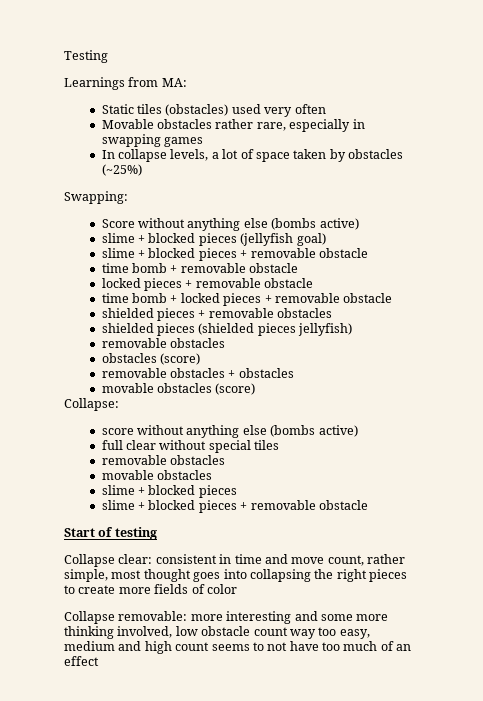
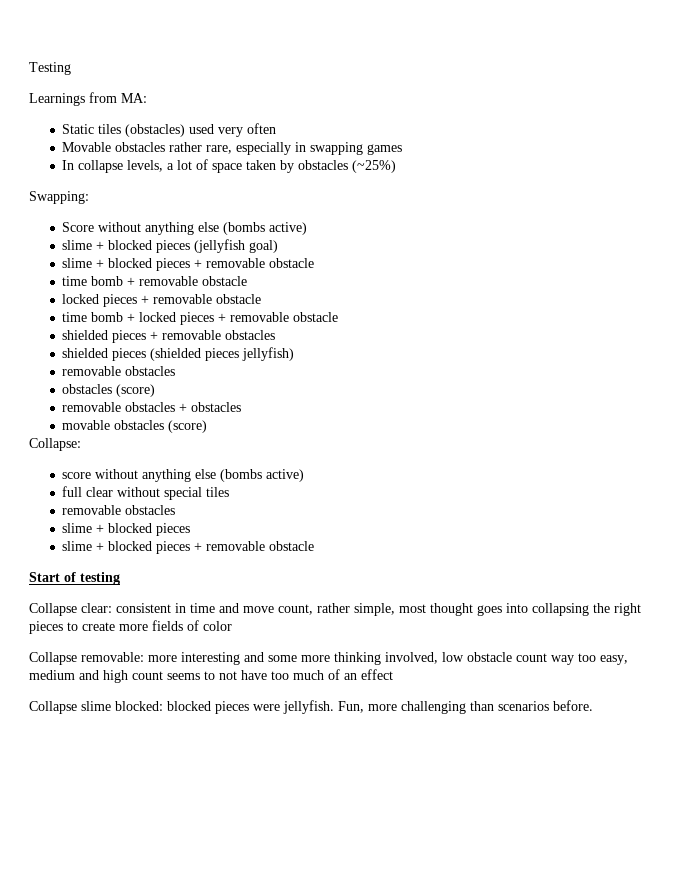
[101,470,213,480] // movable obstacles -> (176, 510) none
(99, 661) none -> [29,700,593,714] // Collapse slime blocked: blocked pieces were jellyfish. Fun, more challenging than scenarios before.

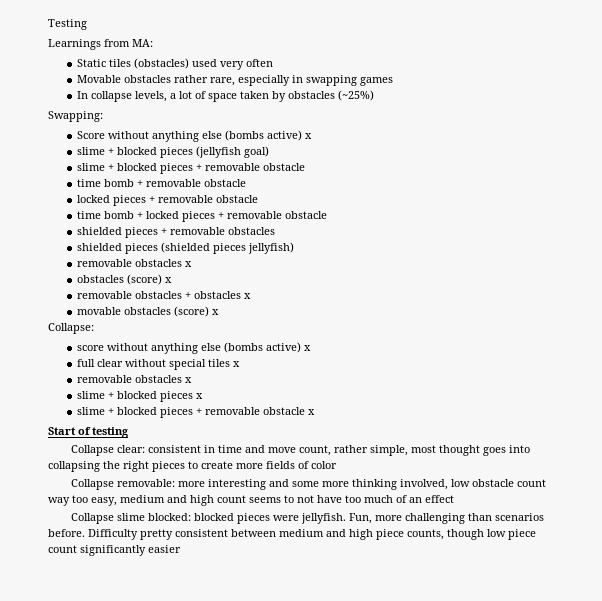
(308, 228) none -> [305,133,313,139] x
[62,384,156,397] // obstacles (score) -> [185,261,193,267] [77,274,173,285] x // obstacles (score) x
(242, 407) none -> [244,293,252,299] x
(208, 426) none -> [212,309,220,315] x
(305, 475) none -> [304,345,312,351] x
[62,505,176,515] [62,523,191,536] [62,541,315,554] // removable obstacles // slime + blocked pieces // slime + blocked pieces + removable obstacle -> [233,361,241,367] [77,375,193,383] [77,391,204,402] [77,407,316,418] x // removable obstacles x // slime + blocked pieces x // slime + blocked pieces + removable obstacle x
(593, 705) none -> [88,529,536,540] [48,545,181,556] Difficulty pretty consistent between medium and high piece counts, though low piece count significantly easier

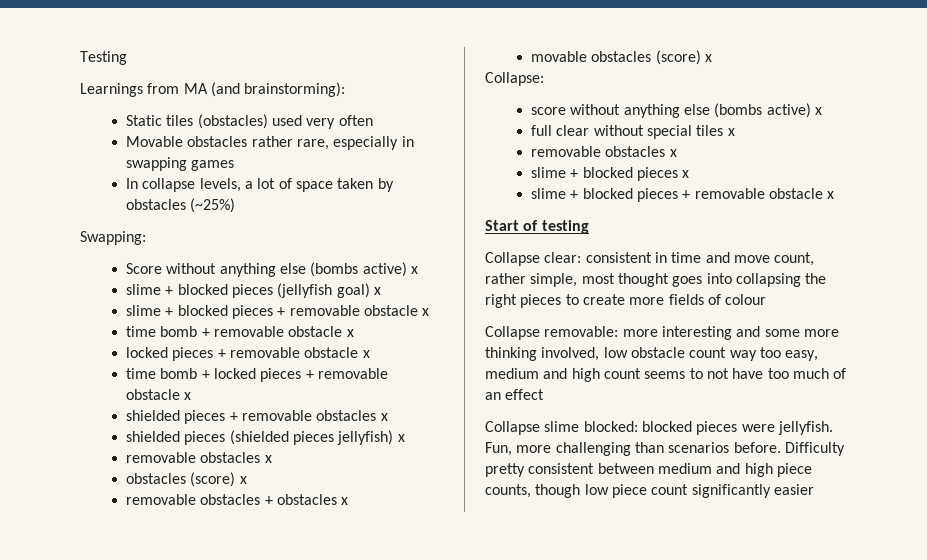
[132,39,153,47] MA: -> [183,82,346,97] MA (and brainstorming):
[77,163,306,174] // slime + blocked pieces + removable obstacle -> [373,287,381,295] [126,305,430,319] x // slime + blocked pieces + removable obstacle x
[77,195,259,206] // locked pieces + removable obstacle -> [346,329,354,337] [126,347,370,361] x // locked pieces + removable obstacle x
(328, 215) none -> [184,392,192,400] x
(276, 231) none -> [380,413,388,421] x
(295, 248) none -> [397,434,405,442] x
[311,461,337,469] color -> [725,294,767,305] colour

